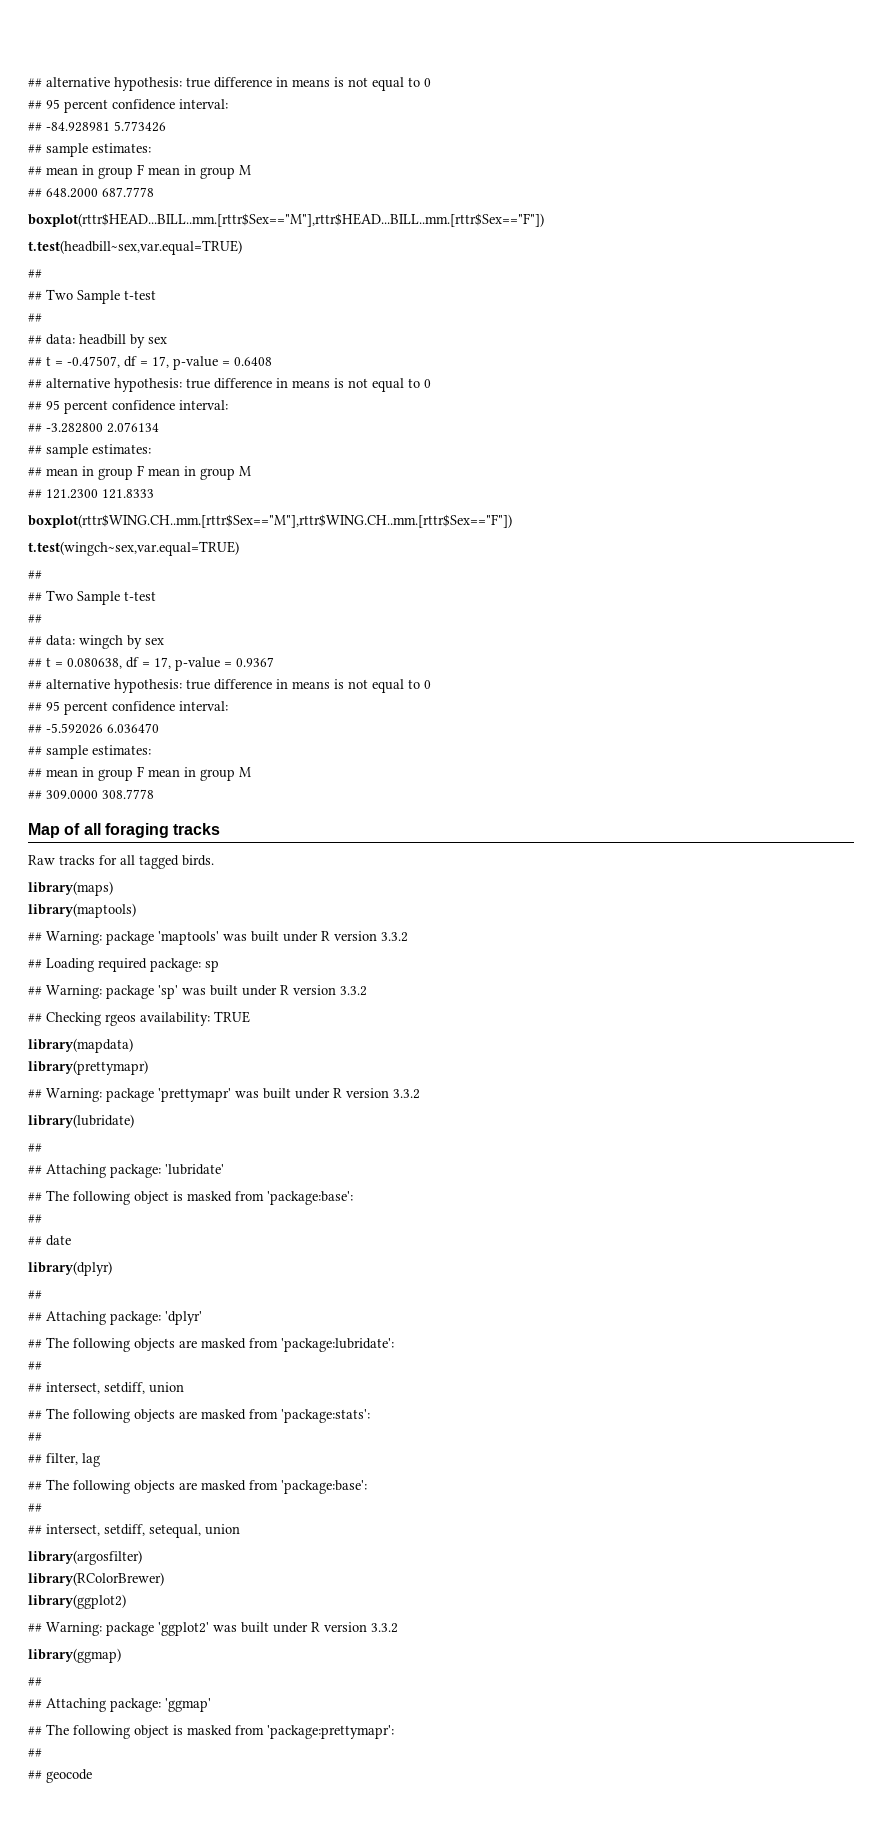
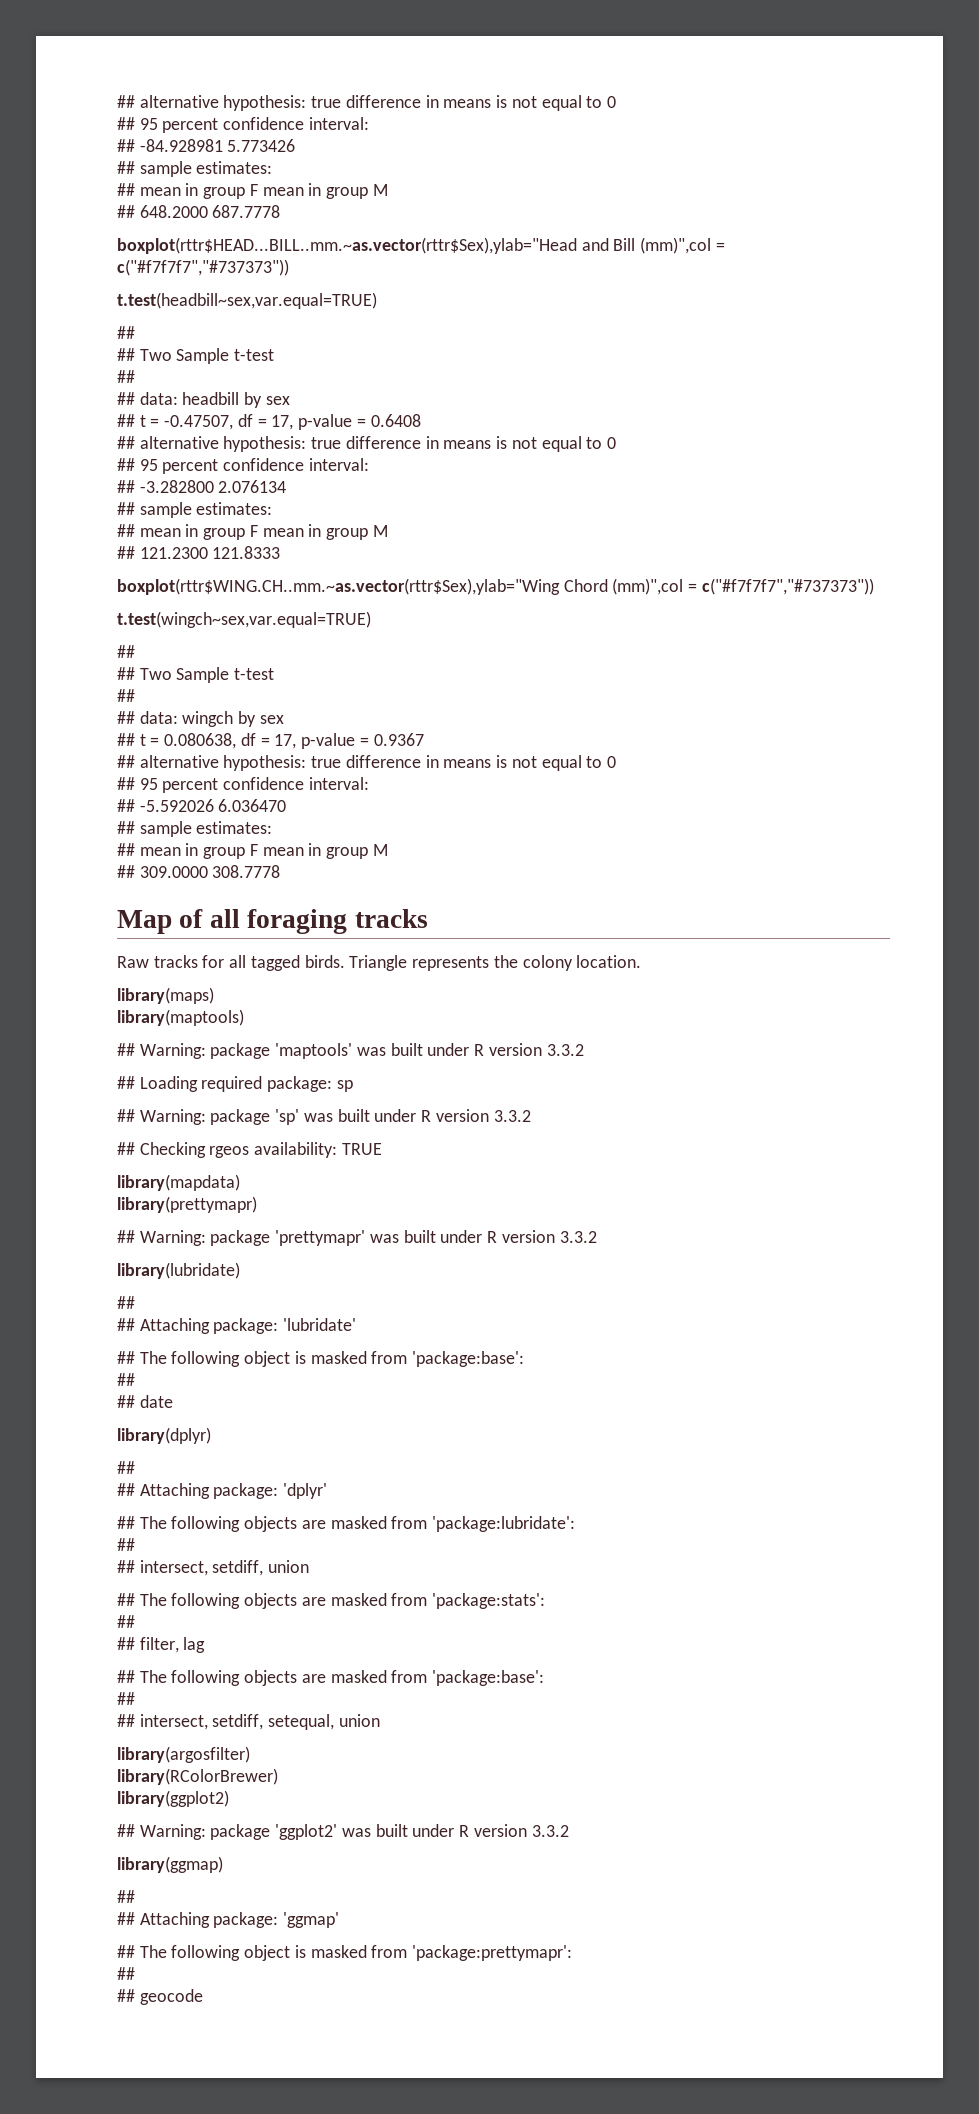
[28,213,544,227] boxplot(rttr$HEAD...BILL..mm.[rttr$Sex=="M"],rttr$HEAD...BILL..mm.[rttr$Sex=="F"]) -> [117,237,725,254] [117,259,289,276] boxplot(rttr$HEAD...BILL..mm.~as.vector(rttr$Sex),ylab="Head and Bill (mm)",col = c("#f7f7f7","#737373"))
[28,514,512,528] boxplot(rttr$WING.CH..mm.[rttr$Sex=="M"],rttr$WING.CH..mm.[rttr$Sex=="F"]) -> [117,578,874,595] boxplot(rttr$WING.CH..mm.~as.vector(rttr$Sex),ylab="Wing Chord (mm)",col = c("#f7f7f7","#737373"))
(214, 860) none -> [349,955,642,971] Triangle represents the colony location.

